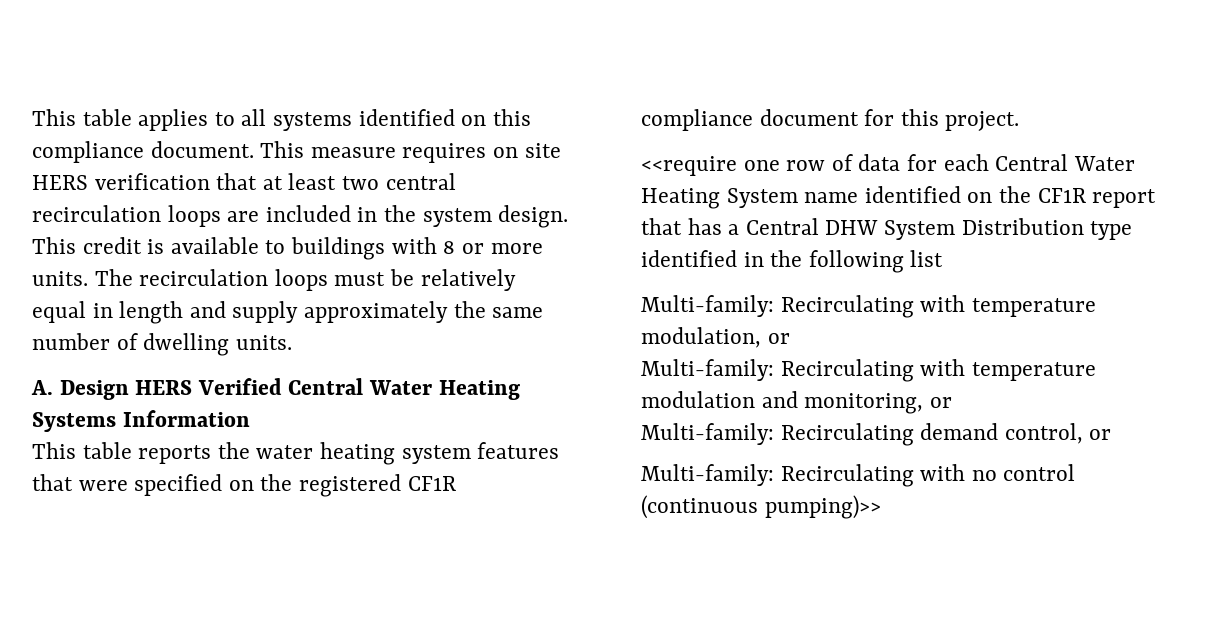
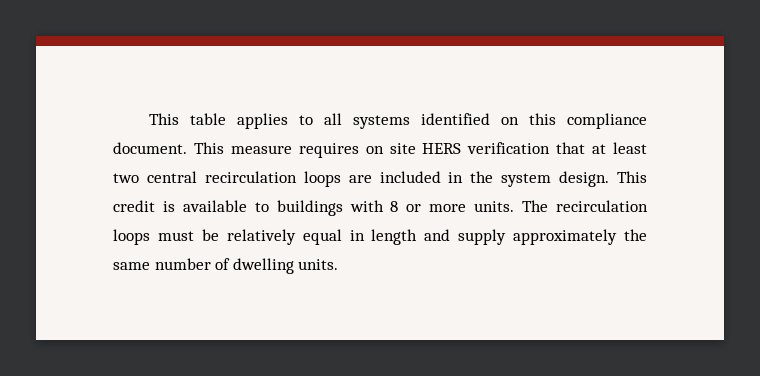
[31,378,520,400] [32,410,250,432] [32,442,560,465] [32,474,456,497] [641,109,1020,131] [641,154,1135,176] [641,186,1157,209] [641,218,1133,240] [641,250,944,273] [641,295,1096,318] [641,327,790,348] [641,359,1096,382] [641,391,952,414] [641,423,1112,446] [641,464,1076,487] [641,495,881,519] // A. Design HERS Verified Central Water Heating Systems Information // This table reports the water heating system features that were specified on the registered CF1R compliance document for this project. // <<require one row of data for each Central Water Heating System name identified on the CF1R report that has a Central DHW System Distribution type identified in the following list // Multi-family: Recirculating with temperature modulation, or // Multi-family: Recirculating with temperature modulation and monitoring, or // Multi-family: Recirculating demand control, or // Multi-family: Recirculating with no control (continuous pumping)>> -> (339, 264) none

